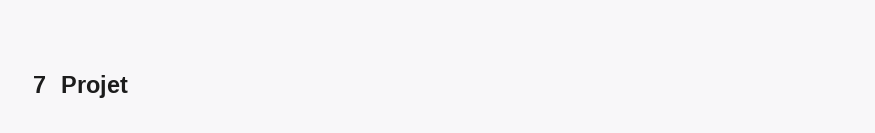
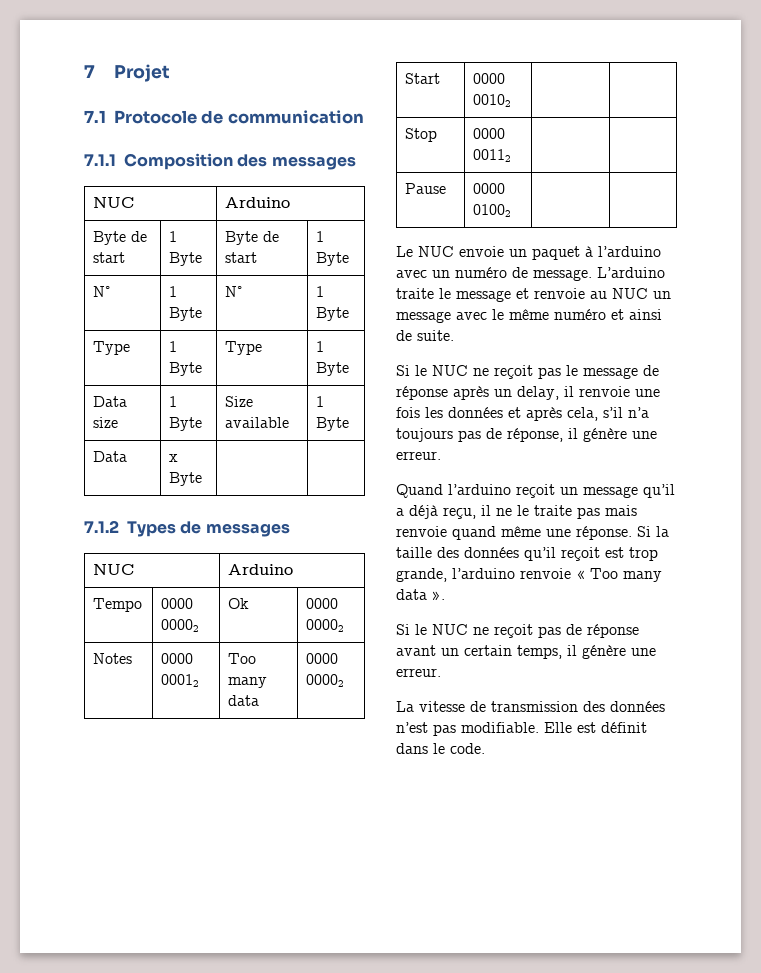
(128, 86) none -> [84,110,364,124] [84,153,356,170] [93,197,135,208] [225,197,291,208] [93,231,148,245] [93,252,126,263] [169,231,178,242] [169,252,203,266] [225,231,280,245] [225,252,258,263] [316,231,325,242] [316,252,350,266] [93,286,111,297] [169,286,178,297] [169,307,203,321] [225,286,243,297] [316,286,325,297] [316,307,350,321] [93,341,131,355] [169,341,178,352] [169,362,203,376] [225,341,263,355] [316,341,325,352] [316,362,350,376] [93,396,128,407] [93,417,119,428] [169,396,178,407] [169,417,203,431] [225,396,254,407] [225,417,290,428] [316,396,325,407] [316,417,350,431] [93,451,128,462] [169,454,179,462] [169,472,203,486] [84,520,290,537] [93,564,135,575] [228,564,294,575] [93,598,143,612] [161,598,194,609] [161,619,200,632] [228,598,250,609] [306,598,339,609] [306,619,345,632] [93,653,133,664] [161,653,194,664] [161,674,200,687] [228,653,257,664] [228,677,268,688] [228,695,260,706] [306,653,339,664] [306,674,345,687] [405,73,441,84] [473,73,506,84] [473,94,512,107] [405,128,438,142] [473,128,506,139] [473,149,512,162] [405,183,447,194] [473,183,506,194] [473,204,512,217] [396,246,661,260] [396,267,665,281] [396,288,671,302] [396,309,662,323] [396,330,454,341] [396,365,659,379] [396,386,660,400] [396,407,649,421] [396,428,657,442] [396,451,441,460] [396,484,675,498] [396,505,637,519] [396,526,669,540] [396,547,658,561] [396,568,662,582] [396,589,445,600] [396,624,639,638] [396,645,656,659] [396,668,441,677] [396,701,665,712] [396,722,647,736] [396,743,485,754] // 7.1 Protocole de communication // 7.1.1 Composition des messages // NUC | Arduino // Byte de start | 1 Byte | Byte de start | 1 Byte // N° | 1 Byte | N° | 1 Byte // Type | 1 Byte | Type | 1 Byte // Data size | 1 Byte | Size available | 1 Byte // Data | x Byte | | // 7.1.2 Types de messages // NUC | Arduino // Tempo | 0000 00002 | Ok | 0000 00002 // Notes | 0000 00012 | Too many data | 0000 00002 // Start | 0000 00102 | | // Stop | 0000 00112 | | // Pause | 0000 01002 | | // Le NUC envoie un paquet à l’arduino avec un numéro de message. L’arduino traite le message et renvoie au NUC un message avec le même numéro et ainsi de suite. // Si le NUC ne reçoit pas le message de réponse après un delay, il renvoie une fois les données et après cela, s’il n’a toujours pas de réponse, il génère une erreur. // Quand l’arduino reçoit un message qu’il a déjà reçu, il ne le traite pas mais renvoie quand même une réponse. Si la taille des données qu’il reçoit est trop grande, l’arduino renvoie « Too many data ». // Si le NUC ne reçoit pas de réponse avant un certain temps, il génère une erreur. // La vitesse de transmission des données n’est pas modifiable. Elle est définit dans le code.

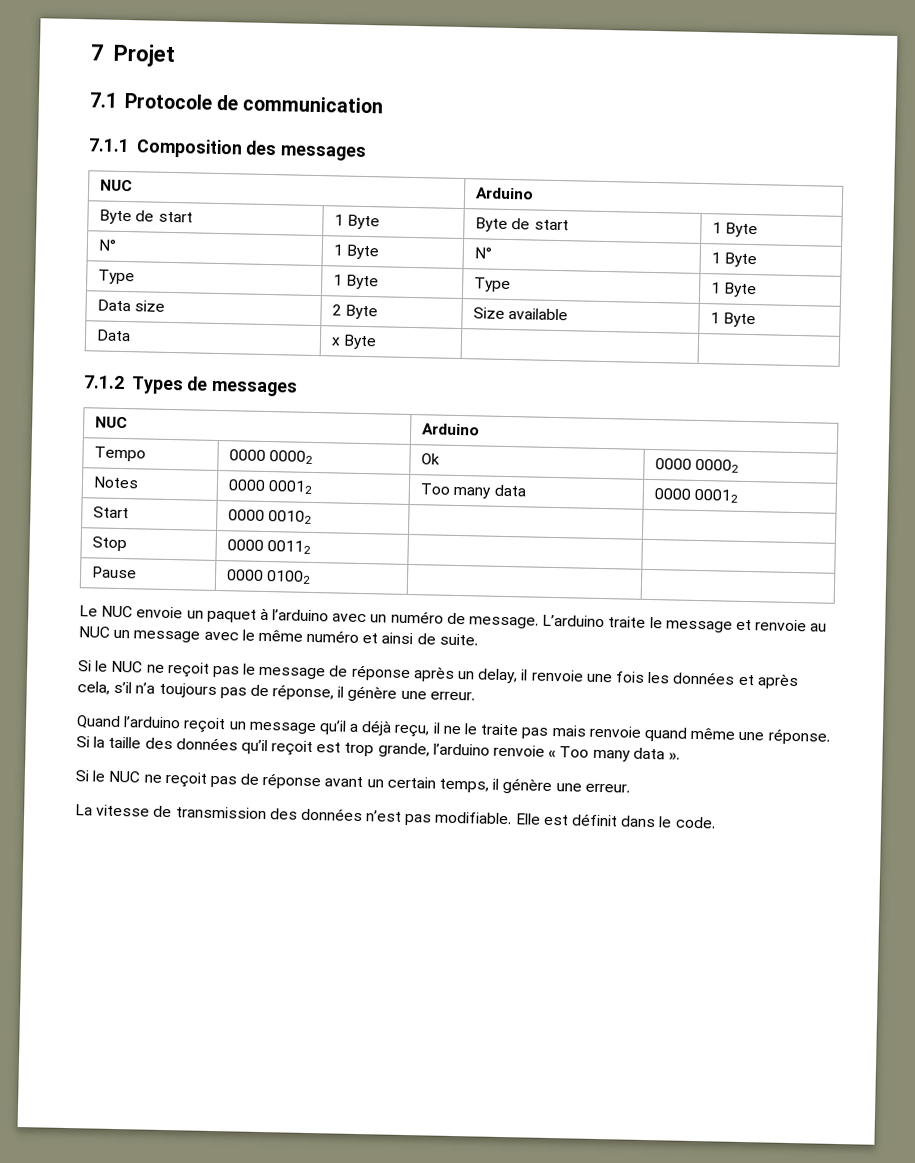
[169,396,178,407] 1 -> [332,304,343,316] 2
[306,674,345,687] 00002 -> [694,488,739,503] 00012

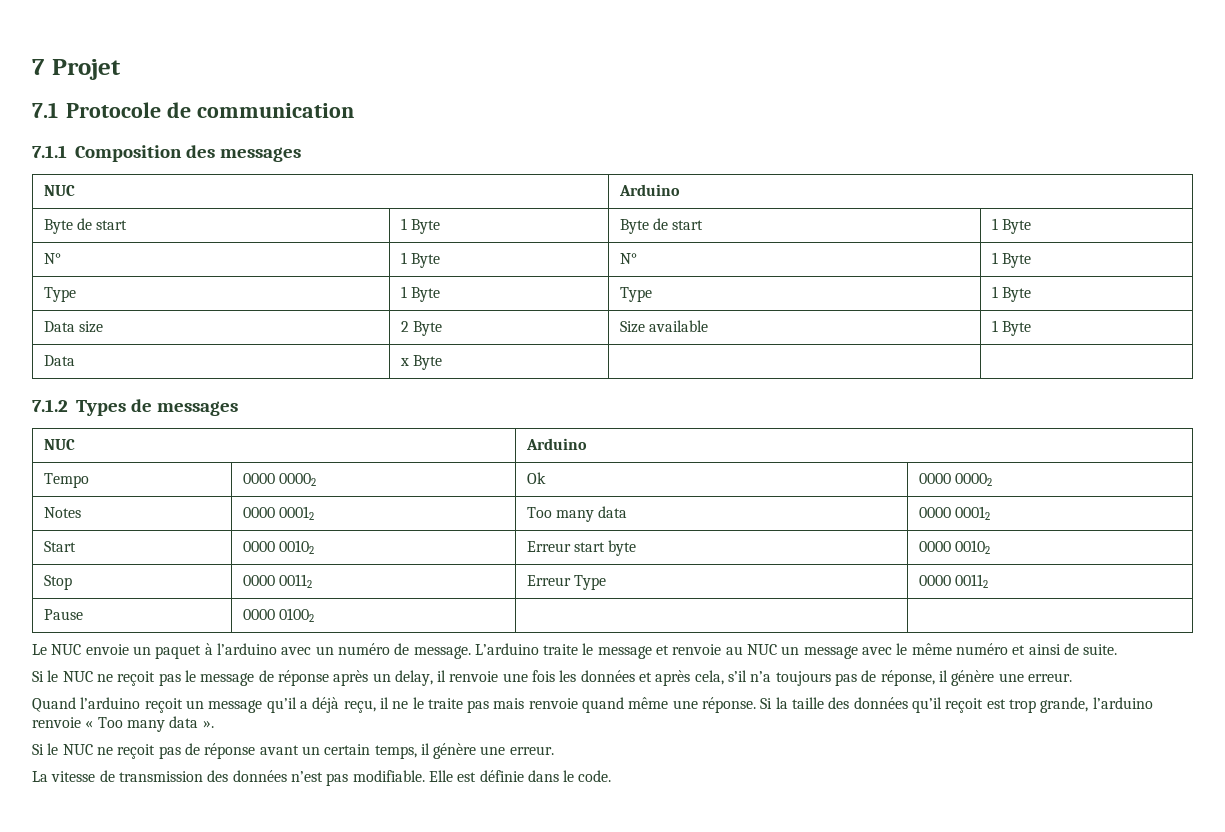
(313, 517) | -> [526,540,637,556] [918,540,990,554] Erreur start byte | 0000 00102
(312, 547) | -> [526,575,606,590] [918,574,988,588] Erreur Type | 0000 00112
[571,813,619,827] définit -> [479,770,524,782] définie

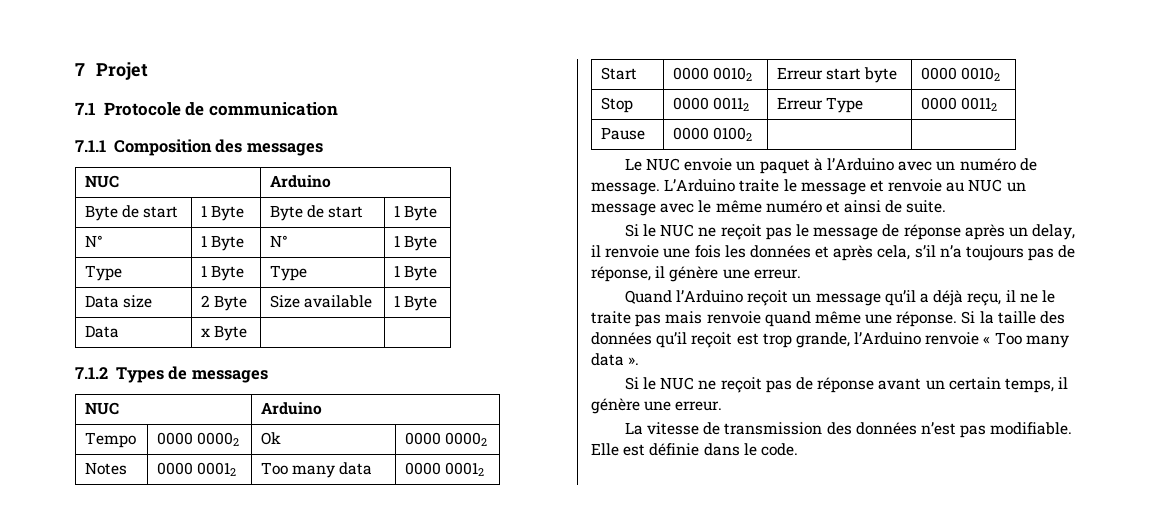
[216,643,277,655] l’arduino -> [826,158,894,171] l’Arduino
[474,643,539,655] L’arduino -> [664,179,736,192] L’Arduino
[80,697,141,709] l’arduino -> [676,290,744,303] l’Arduino
[1092,697,1153,709] l’arduino -> [854,332,922,345] l’Arduino

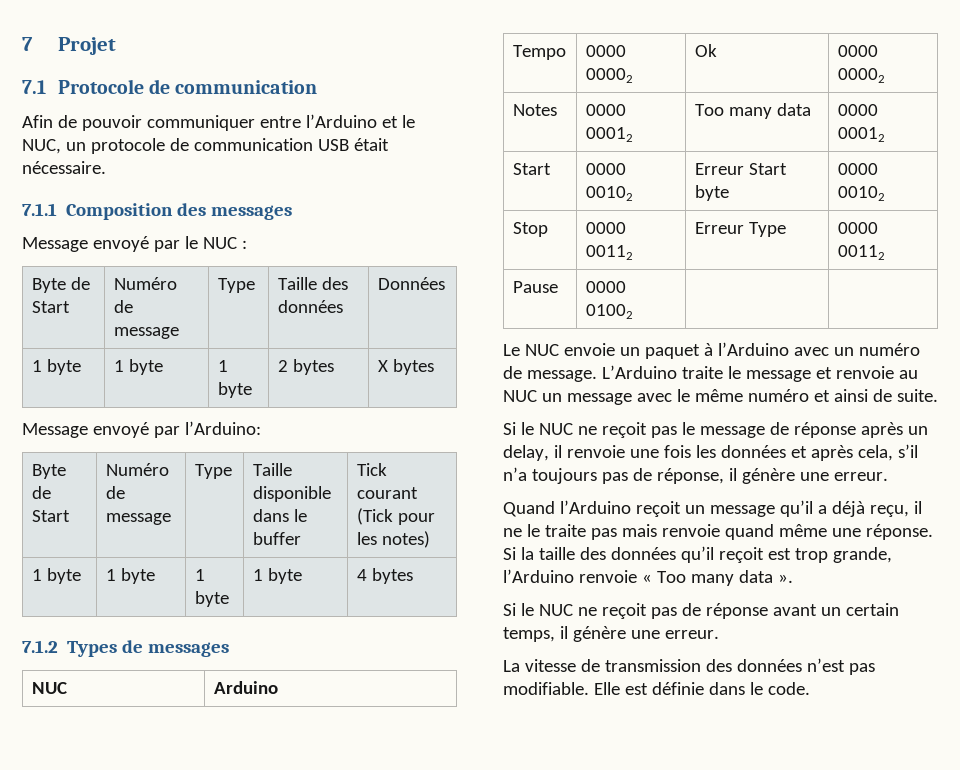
(338, 109) none -> [22,114,415,131] [22,138,389,154] [22,161,106,174] // Afin de pouvoir communiquer entre l’Arduino et le NUC, un protocole de communication USB était nécessaire.
[85,175,120,188] [270,175,332,188] [85,205,179,221] [201,205,245,221] [270,205,364,221] [394,205,438,221] [85,235,104,247] [201,235,245,251] [270,235,289,247] [394,235,438,251] [85,265,123,281] [201,265,245,281] [270,265,308,281] [394,265,438,281] [85,295,153,308] [201,295,248,311] [270,295,373,308] [394,295,438,311] [85,325,120,338] [201,325,248,341] // NUC | Arduino // Byte de start | 1 Byte | Byte de start | 1 Byte // N° | 1 Byte | N° | 1 Byte // Type | 1 Byte | Type | 1 Byte // Data size | 2 Byte | Size available | 1 Byte // Data | x Byte | | -> [22,236,247,252] [31,277,90,293] [31,301,70,313] [113,277,177,290] [113,300,133,313] [113,327,179,339] [217,278,255,293] [277,277,348,290] [277,300,343,313] [377,277,445,290] [31,359,81,375] [113,359,163,375] [217,360,228,372] [217,382,252,398] [277,359,334,375] [377,359,434,375] [22,421,261,438] [31,464,66,479] [31,486,51,499] [31,510,70,522] [105,463,169,476] [105,486,125,499] [105,513,171,525] [194,464,232,479] [252,463,292,476] [252,486,331,502] [252,509,307,522] [252,532,301,545] [356,463,387,476] [356,487,418,499] [356,508,435,525] [356,531,430,548] [31,568,81,584] [105,568,155,584] [194,569,205,581] [194,591,229,607] [252,568,302,584] [356,568,413,584] // Message envoyé par le NUC : // Byte de Start | Numéro de message | Type | Taille des données | Données // 1 byte | 1 byte | 1 byte | 2 bytes | X bytes // Message envoyé par l’Arduino: // Byte de Start | Numéro de message | Type | Taille disponible dans le buffer | Tick courant (Tick pour les notes) // 1 byte | 1 byte | 1 byte | 1 byte | 4 bytes
[826,68,862,80] start -> [748,163,787,175] Start

